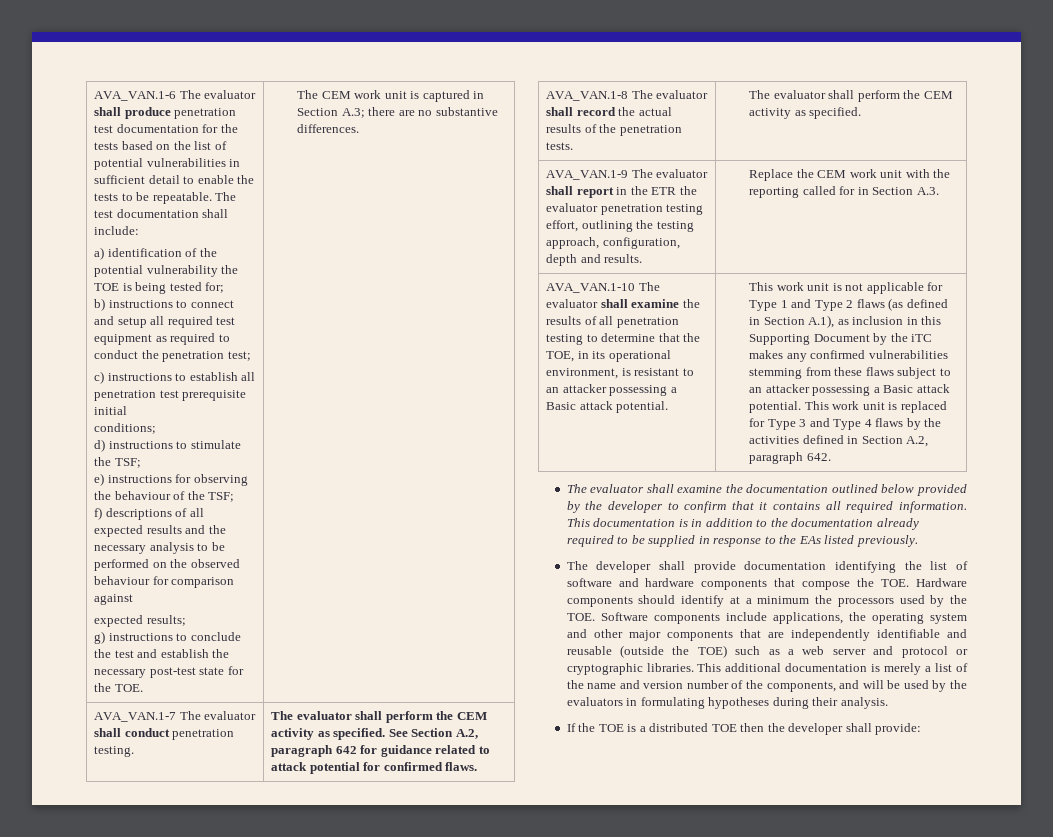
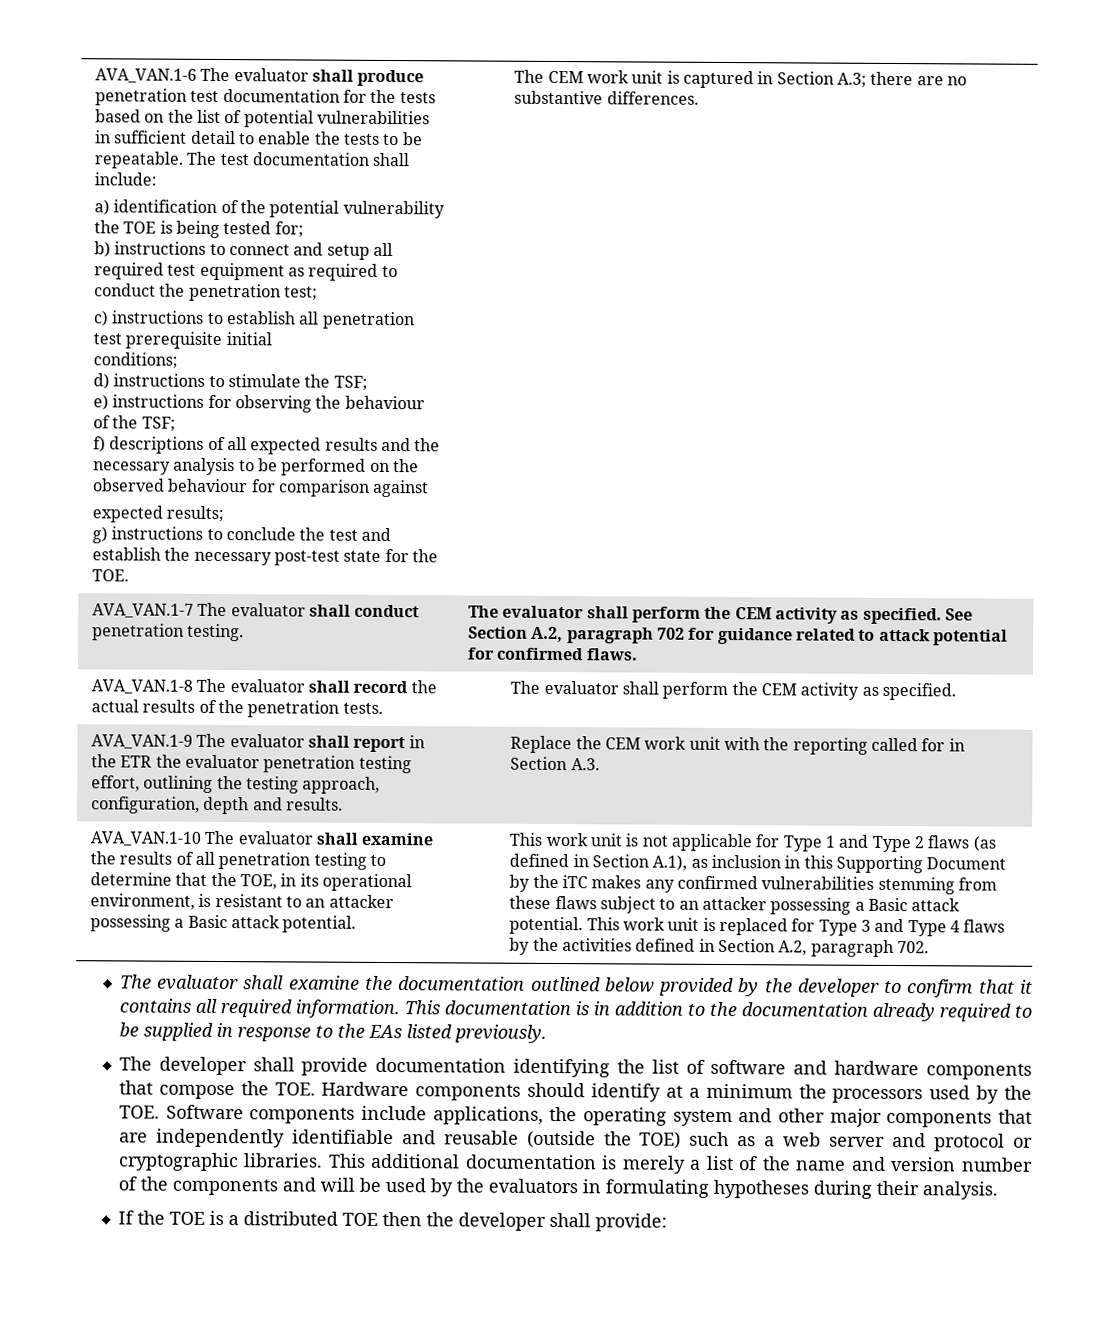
[335,746,357,754] 642 -> [657,627,686,640] 702
[806,453,831,461] 642. -> [896,941,929,954] 702.
[766,681,836,692] components, -> [171,1178,278,1196] components

